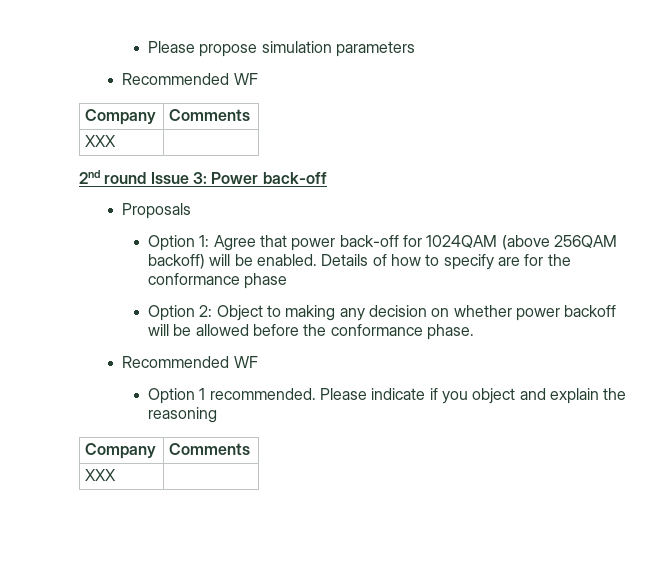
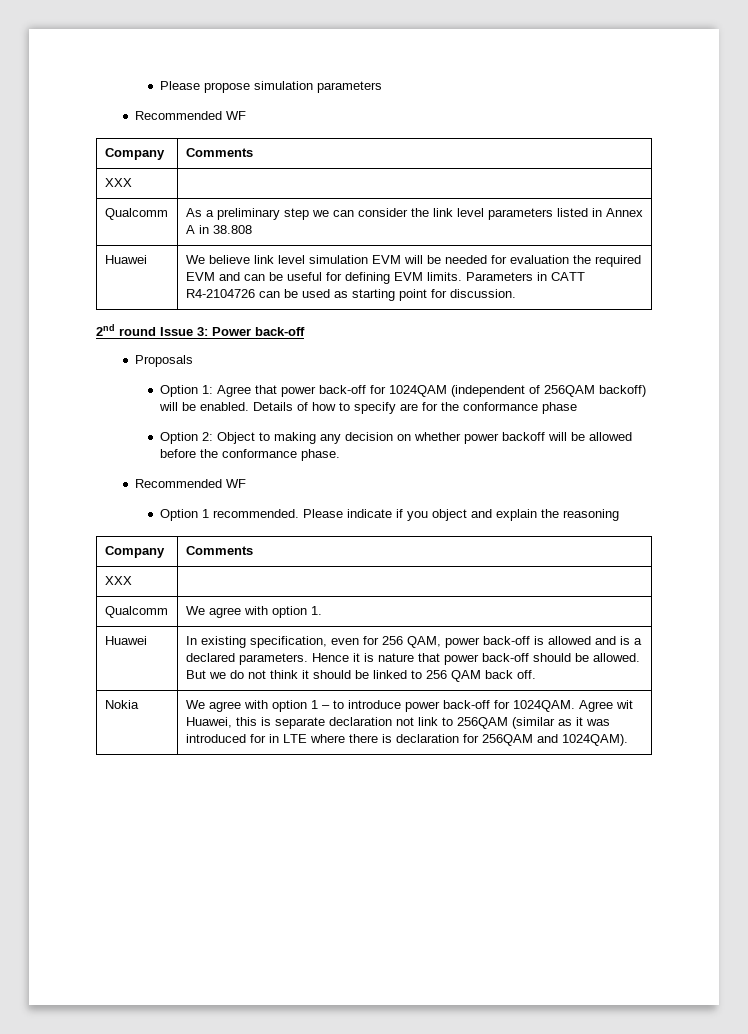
(117, 141) none -> [104,208,168,220] [185,208,643,220] [185,225,252,234] [104,255,147,264] [185,255,641,267] [185,272,585,284] [185,289,516,301] // Qualcomm | As a preliminary step we can consider the link level parameters listed in Annex A in 38.808 // Huawei | We believe link level simulation EVM will be needed for evaluation the required EVM and can be useful for defining EVM limits. Parameters in CATT R4-2104726 can be used as starting point for discussion.
[501,235,550,250] (above -> [451,385,541,397] (independent of
(117, 475) none -> [104,606,168,618] [185,606,322,618] [104,636,147,645] [185,636,642,648] [185,653,640,665] [185,670,536,682] [104,700,139,709] [185,700,633,712] [185,717,610,729] [185,734,628,746] // Qualcomm | We agree with option 1. // Huawei | In existing specification, even for 256 QAM, power back-off is allowed and is a declared parameters. Hence it is nature that power back-off should be allowed. But we do not think it should be linked to 256 QAM back off. // Nokia | We agree with option 1 – to introduce power back-off for 1024QAM. Agree wit Huawei, this is separate declaration not link to 256QAM (similar as it was introduced for in LTE where there is declaration for 256QAM and 1024QAM).

